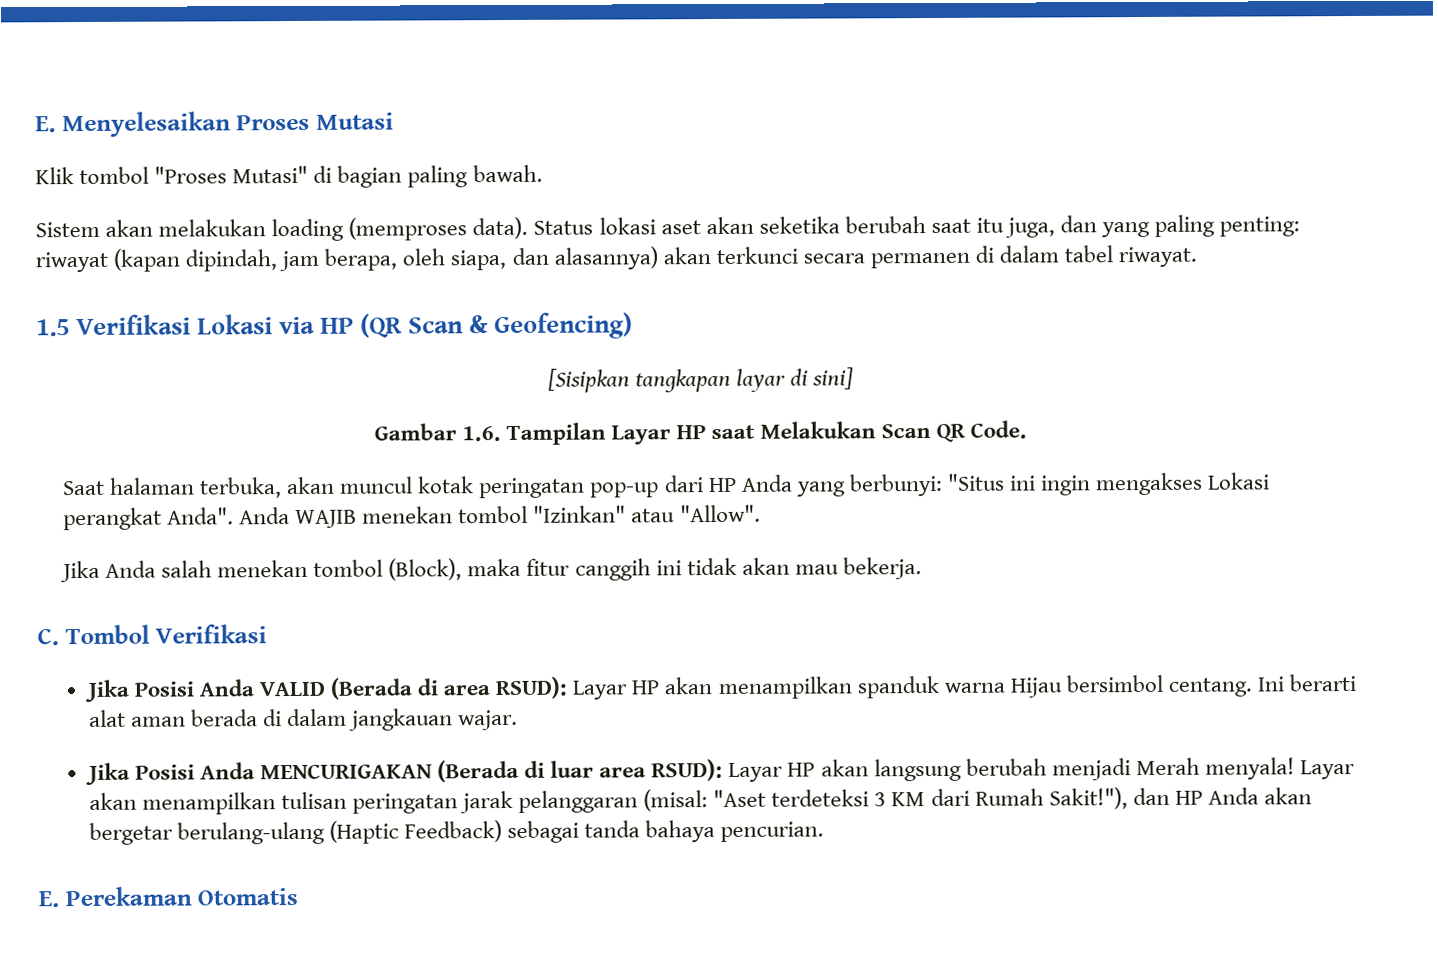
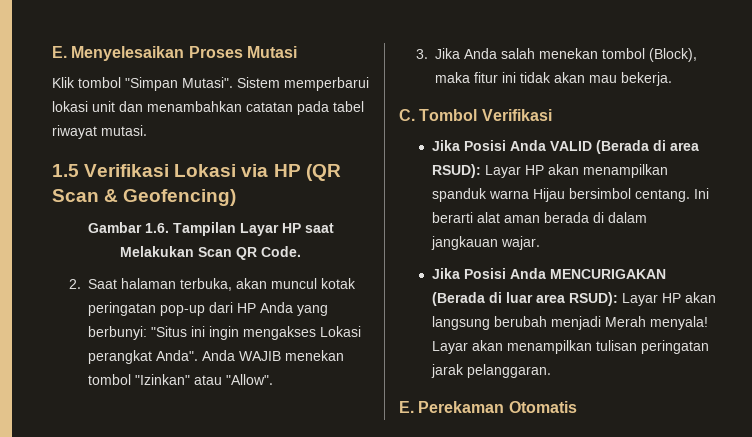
[154,164,543,188] [35,214,1301,242] [35,245,1198,273] "Proses Mutasi" di bagian paling bawah. // Sistem akan melakukan loading (memproses data). Status lokasi aset akan seketika berubah saat itu juga, dan yang paling penting: riwayat (kapan dipindah, jam berapa, oleh siapa, dan alasannya) akan terkunci secara permanen di dalam tabel riwayat. -> [125,77,369,91] [52,101,364,115] [52,125,147,139] "Simpan Mutasi". Sistem memperbarui lokasi unit dan menambahkan catatan pada tabel riwayat mutasi.
[547,367,855,393] // [Sisipkan tangkapan layar di sini] -> (237, 197) none
(1028, 429) none -> [69,279,82,289] 2.
(761, 513) none -> [416,49,429,59] 3.
[574,558,651,581] canggih -> (499, 77) none
[518,787,1312,813] [88,820,825,845] pelanggaran (misal: "Aset terdeteksi 3 KM dari Rumah Sakit!"), dan HP Anda akan bergetar berulang-ulang (Haptic Feedback) sebagai tanda bahaya pencurian. -> [466,364,551,378] pelanggaran.

